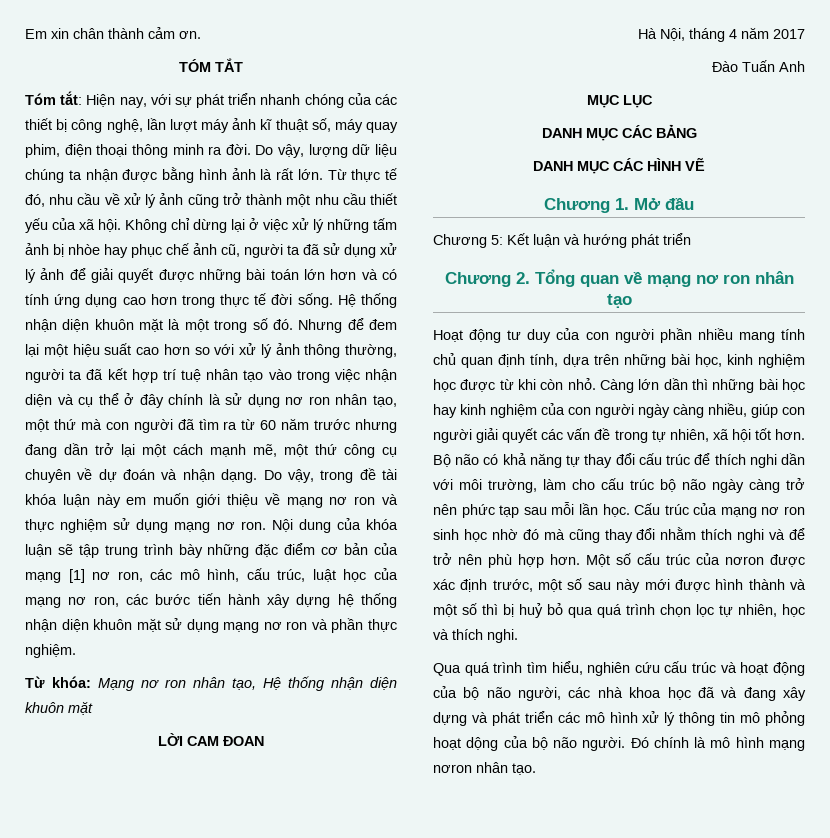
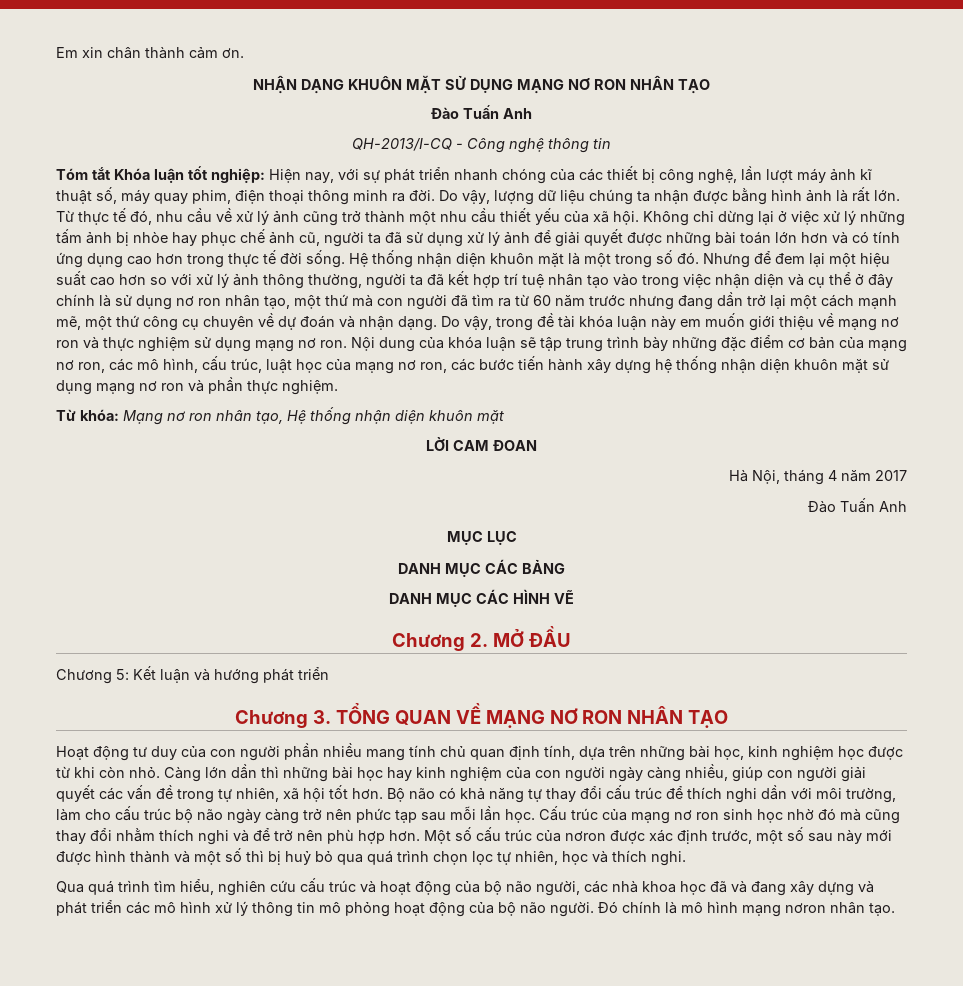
[179,58,243,72] [25,91,83,105] TÓM TẮT // Tóm tắt: -> [253,75,710,94] [431,105,532,119] [352,138,611,153] [56,166,265,183] NHẬN DẠNG KHUÔN MẶT SỬ DỤNG MẠNG NƠ RON NHÂN TẠO // Đào Tuấn Anh // QH-2013/I-CQ - Công nghệ thông tin // Tóm tắt Khóa luận tốt nghiệp:
[68,569,85,583] [1] -> (907, 346) none
[615,198,694,210] 1. Mở đầu -> [470,626,571,647] 2. MỞ ĐẦU
[515,269,794,287] [606,294,632,308] 2. Tổng quan về mạng nơ ron nhân tạo -> [312,703,729,728] 3. TỔNG QUAN VỀ MẠNG NƠ RON NHÂN TẠO
[466,737,499,751] dộng -> [429,902,465,917] động

